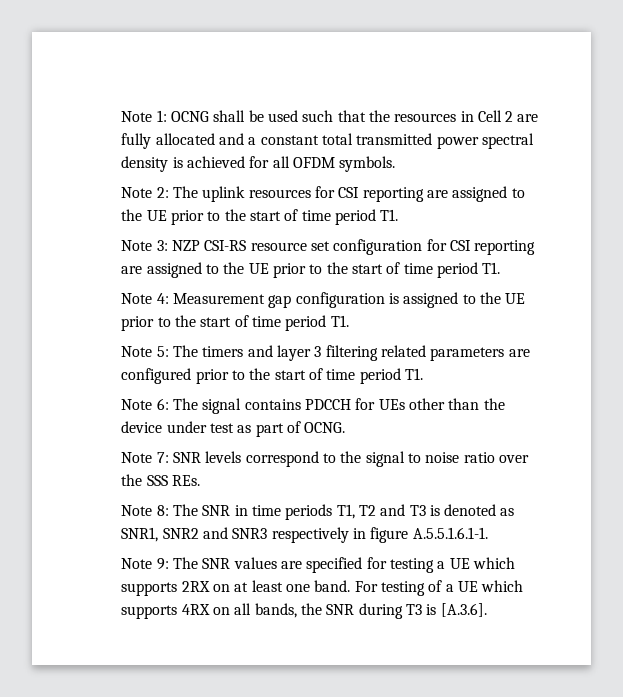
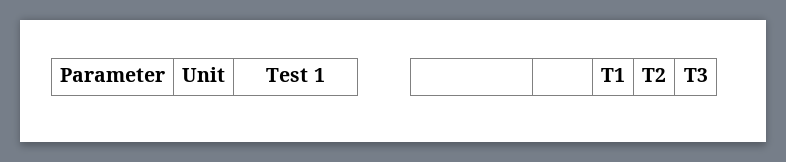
[121,110,539,122] [121,133,534,149] [121,156,396,172] [121,186,525,202] [121,209,399,225] [121,239,536,255] [121,262,501,278] [121,292,526,308] [121,315,349,331] [121,345,530,361] [121,368,423,384] [121,398,505,414] [121,421,346,437] [121,451,529,467] [121,474,200,486] [121,504,515,520] [121,527,488,543] [121,557,515,573] [121,580,524,596] [121,603,487,619] Note 1: OCNG shall be used such that the resources in Cell 2 are fully allocated and a constant total transmitted power spectral density is achieved for all OFDM symbols. // Note 2: The uplink resources for CSI reporting are assigned to the UE prior to the start of time period T1. // Note 3: NZP CSI-RS resource set configuration for CSI reporting are assigned to the UE prior to the start of time period T1. // Note 4: Measurement gap configuration is assigned to the UE prior to the start of time period T1. // Note 5: The timers and layer 3 filtering related parameters are configured prior to the start of time period T1. // Note 6: The signal contains PDCCH for UEs other than the device under test as part of OCNG. // Note 7: SNR levels correspond to the signal to noise ratio over the SSS REs. // Note 8: The SNR in time periods T1, T2 and T3 is denoted as SNR1, SNR2 and SNR3 respectively in figure A.5.5.1.6.1-1. // Note 9: The SNR values are specified for testing a UE which supports 2RX on at least one band. For testing of a UE which supports 4RX on all bands, the SNR during T3 is [A.3.6]. -> [60,68,165,82] [182,67,225,82] [266,68,325,82] [601,68,625,82] [642,68,666,82] [683,68,708,82] Parameter | Unit | Test 1 // | | T1 | T2 | T3

